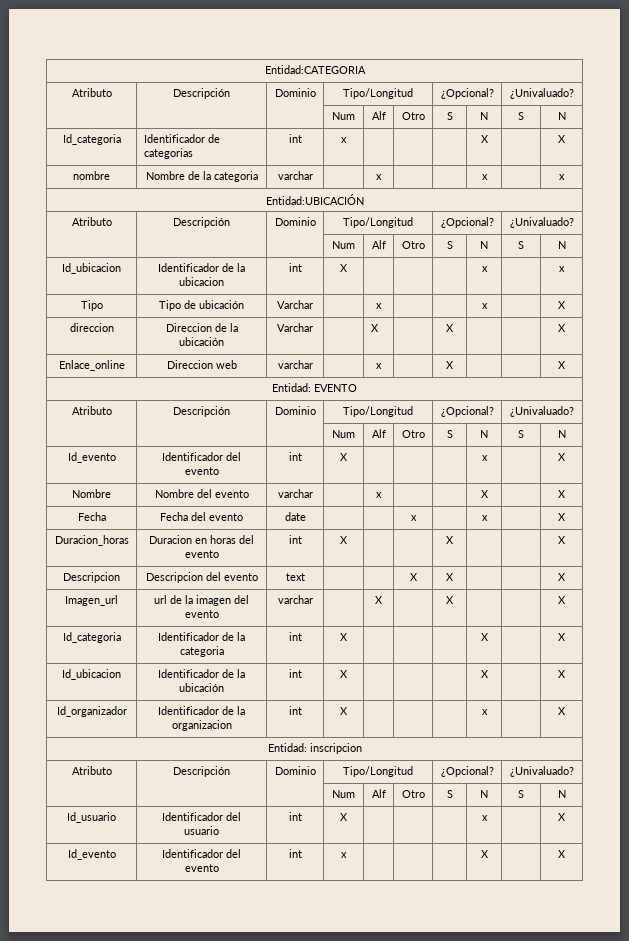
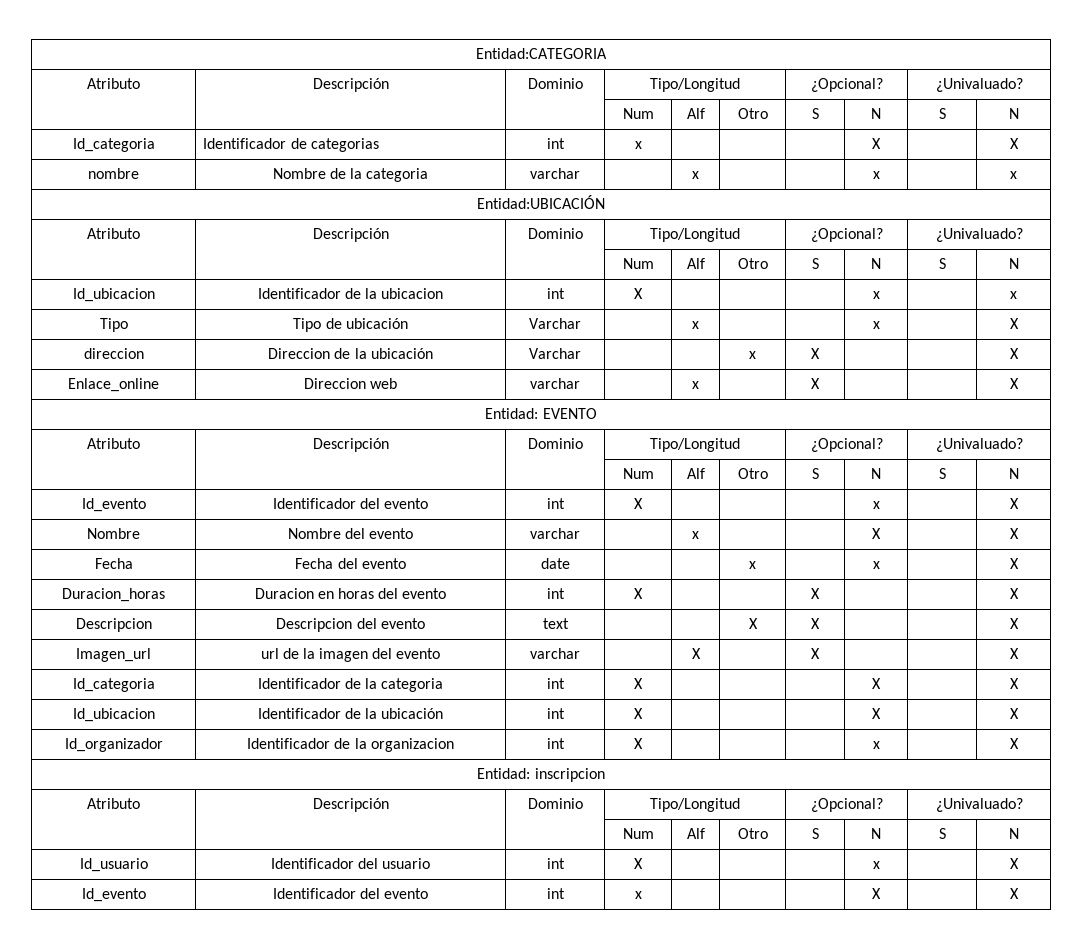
[370,324,379,332] X | -> [749,351,756,359] | x

